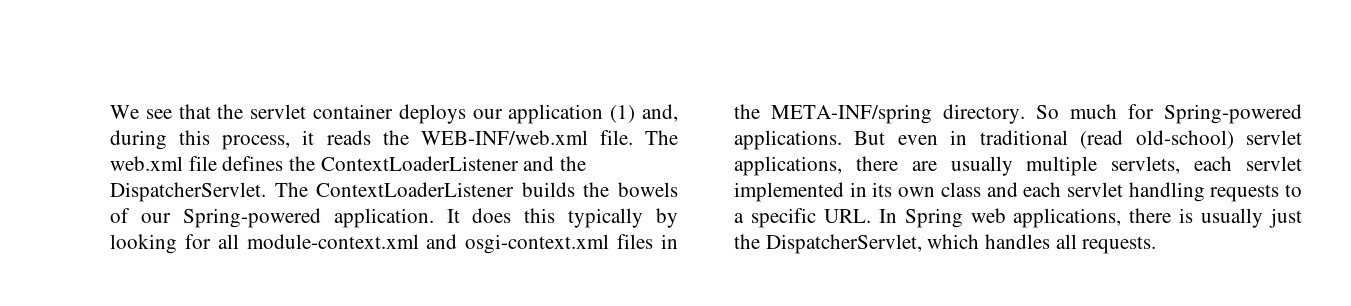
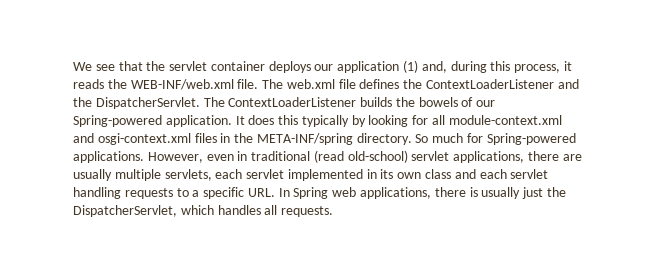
[854,131,886,145] But -> [147,152,203,163] However,

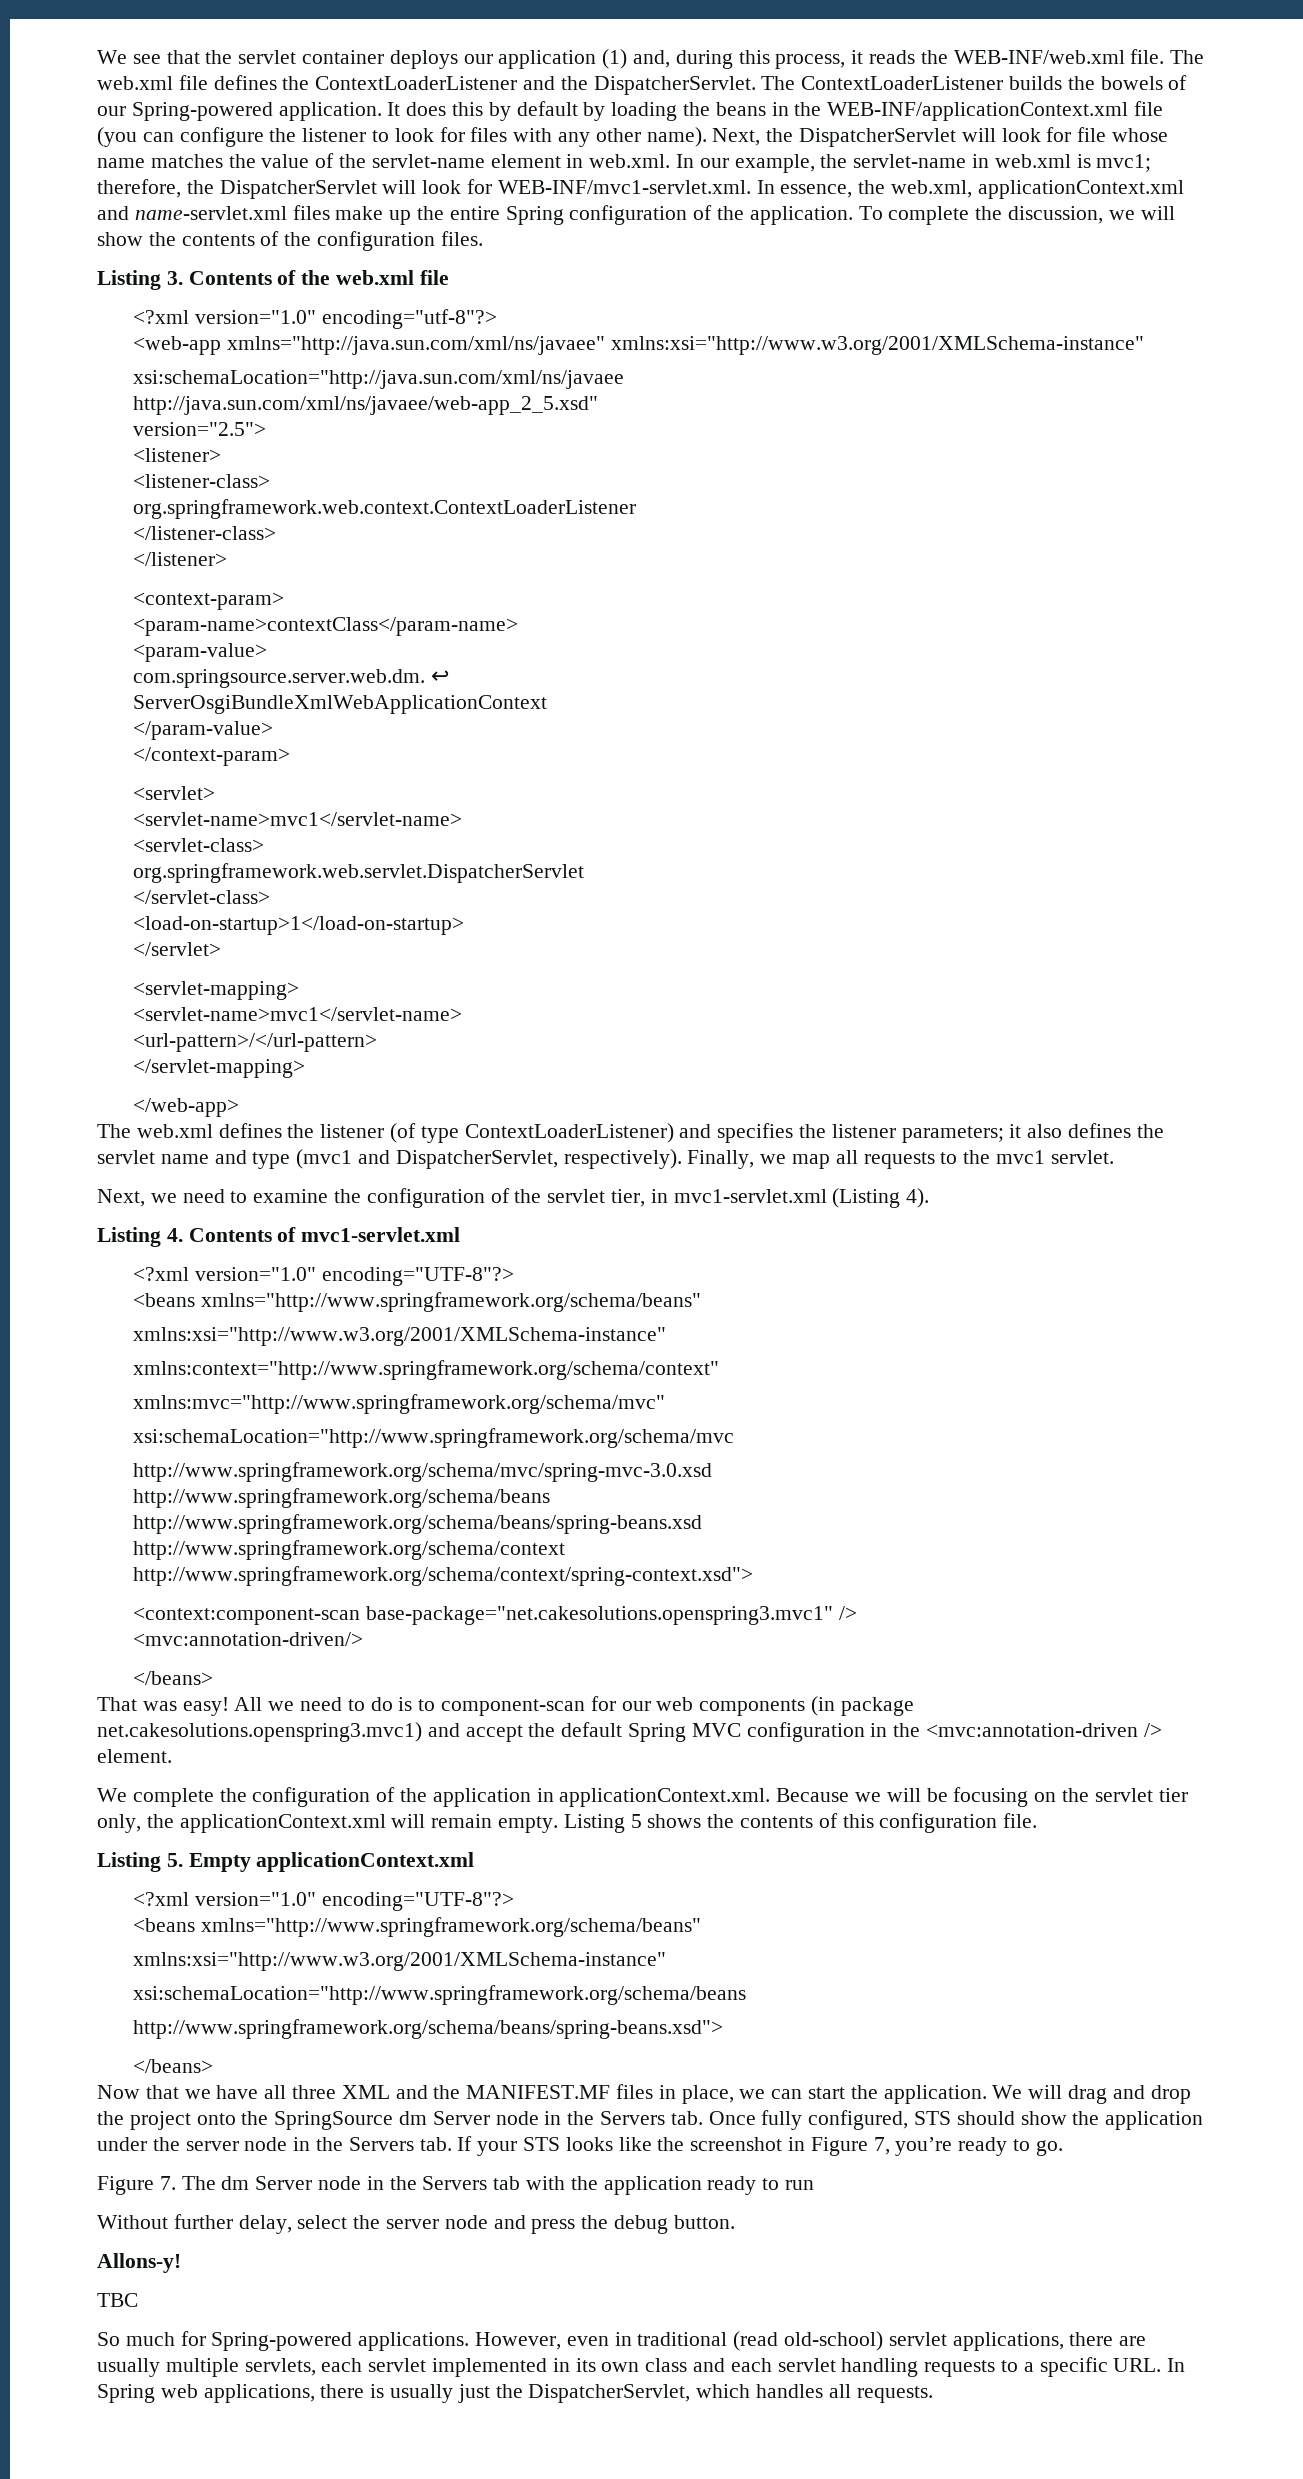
[301,115,562,127] [73,133,412,145] typically by looking for all module-context.xml and osgi-context.xml files in the META-INF/spring directory. -> [488,101,1164,121] [97,127,1169,147] [97,153,1152,173] [97,179,1184,199] [97,205,1175,225] [97,231,483,251] [97,270,449,290] [132,309,497,329] [132,336,1144,355] [132,370,624,389] [132,396,598,415] [132,422,266,436] [132,448,221,462] [132,474,270,488] [132,499,636,519] [132,526,276,540] [132,552,227,566] [132,592,284,610] [132,617,518,636] [132,643,267,662] [132,669,449,688] [132,695,547,714] [132,721,273,740] [132,747,290,766] [132,786,215,800] [132,812,462,826] [132,838,264,852] [132,863,584,883] [132,890,270,904] [132,916,464,935] [132,942,221,956] [132,981,299,1000] [132,1007,462,1021] [132,1033,377,1052] [132,1059,305,1078] [132,1098,239,1117] [97,1123,1164,1143] [97,1149,1114,1169] [97,1188,930,1208] [97,1227,461,1247] [132,1267,514,1286] [132,1292,701,1312] [132,1327,666,1346] [132,1360,719,1380] [132,1394,665,1414] [132,1428,734,1448] [132,1462,712,1482] [132,1488,550,1508] [132,1514,702,1534] [132,1540,565,1560] [132,1566,753,1586] [132,1606,857,1625] [132,1632,363,1646] [132,1671,213,1685] [97,1696,914,1716] [97,1722,1162,1742] [97,1749,172,1763] [97,1787,1188,1807] [97,1813,1038,1833] [97,1852,475,1872] [132,1892,514,1911] [132,1917,701,1937] [132,1952,666,1971] [132,1985,746,2005] [132,2019,723,2039] [132,2059,213,2073] [97,2084,1191,2104] [97,2110,1204,2130] [97,2136,1063,2156] [97,2176,815,2195] [97,2214,735,2234] [97,2253,181,2273] [97,2293,138,2307] by default by loading the beans in the WEB-INF/applicationContext.xml file (you can configure the listener to look for files with any other name). Next, the DispatcherServlet will look for file whose name matches the value of the servlet-name element in web.xml. In our example, the servlet-name in web.xml is mvc1; therefore, the DispatcherServlet will look for WEB-INF/mvc1-servlet.xml. In essence, the web.xml, applicationContext.xml and name-servlet.xml files make up the entire Spring configuration of the application. To complete the discussion, we will show the contents of the configuration files. // Listing 3. Contents of the web.xml file // <?xml version="1.0" encoding="utf-8"?> // <web-app xmlns="http://java.sun.com/xml/ns/javaee" xmlns:xsi="http://www.w3.org/2001/XMLSchema-instance" // xsi:schemaLocation="http://java.sun.com/xml/ns/javaee // http://java.sun.com/xml/ns/javaee/web-app_2_5.xsd" // version="2.5"> // <listener> // <listener-class> // org.springframework.web.context.ContextLoaderListener // </listener-class> // </listener> // <context-param> // <param-name>contextClass</param-name> // <param-value> // com.springsource.server.web.dm. ↩ // ServerOsgiBundleXmlWebApplicationContext // </param-value> // </context-param> // <servlet> // <servlet-name>mvc1</servlet-name> // <servlet-class> // org.springframework.web.servlet.DispatcherServlet // </servlet-class> // <load-on-startup>1</load-on-startup> // </servlet> // <servlet-mapping> // <servlet-name>mvc1</servlet-name> // <url-pattern>/</url-pattern> // </servlet-mapping> // </web-app> // The web.xml defines the listener (of type ContextLoaderListener) and specifies the listener parameters; it also defines the servlet name and type (mvc1 and DispatcherServlet, respectively). Finally, we map all requests to the mvc1 servlet. // Next, we need to examine the configuration of the servlet tier, in mvc1-servlet.xml (Listing 4). // Listing 4. Contents of mvc1-servlet.xml // <?xml version="1.0" encoding="UTF-8"?> // <beans xmlns="http://www.springframework.org/schema/beans" // xmlns:xsi="http://www.w3.org/2001/XMLSchema-instance" // xmlns:context="http://www.springframework.org/schema/context" // xmlns:mvc="http://www.springframework.org/schema/mvc" // xsi:schemaLocation="http://www.springframework.org/schema/mvc // http://www.springframework.org/schema/mvc/spring-mvc-3.0.xsd // http://www.springframework.org/schema/beans // http://www.springframework.org/schema/beans/spring-beans.xsd // http://www.springframework.org/schema/context // http://www.springframework.org/schema/context/spring-context.xsd"> // <context:component-scan base-package="net.cakesolutions.openspring3.mvc1" /> // <mvc:annotation-driven/> // </beans> // That was easy! All we need to do is to component-scan for our web components (in package net.cakesolutions.openspring3.mvc1) and accept the default Spring MVC configuration in the <mvc:annotation-driven /> element. // We complete the configuration of the application in applicationContext.xml. Because we will be focusing on the servlet tier only, the applicationContext.xml will remain empty. Listing 5 shows the contents of this configuration file. // Listing 5. Empty applicationContext.xml // <?xml version="1.0" encoding="UTF-8"?> // <beans xmlns="http://www.springframework.org/schema/beans" // xmlns:xsi="http://www.w3.org/2001/XMLSchema-instance" // xsi:schemaLocation="http://www.springframework.org/schema/beans // http://www.springframework.org/schema/beans/spring-beans.xsd"> // </beans> // Now that we have all three XML and the MANIFEST.MF files in place, we can start the application. We will drag and drop the project onto the SpringSource dm Server node in the Servers tab. Once fully configured, STS should show the application under the server node in the Servers tab. If your STS looks like the screenshot in Figure 7, you’re ready to go. // Figure 7. The dm Server node in the Servers tab with the application ready to run // Without further delay, select the server node and press the debug button. // Allons-y! // TBC //

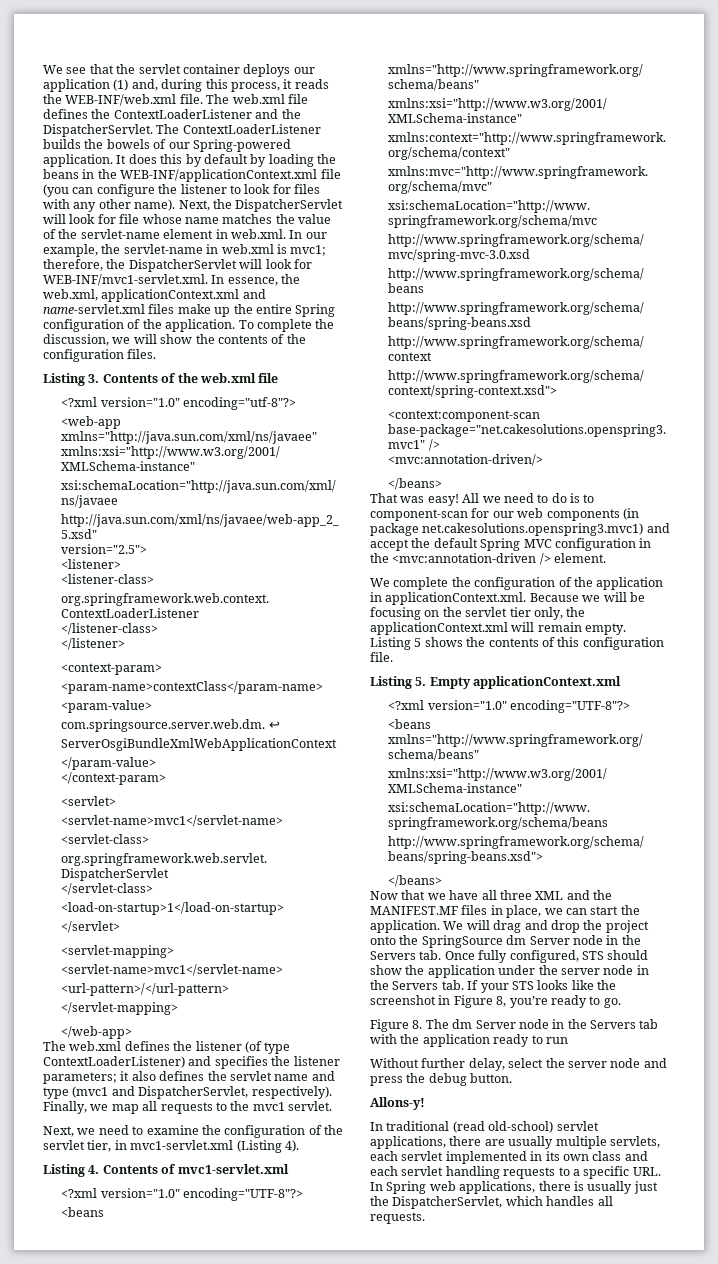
[873,2137,890,2155] 7, -> [496,996,507,1007] 8,
[159,2176,176,2190] 7. -> [412,1020,423,1029] 8.
[97,2293,138,2307] [97,2331,632,2351] TBC // So much for Spring-powered applications. However, even in -> [370,1122,383,1131] In

